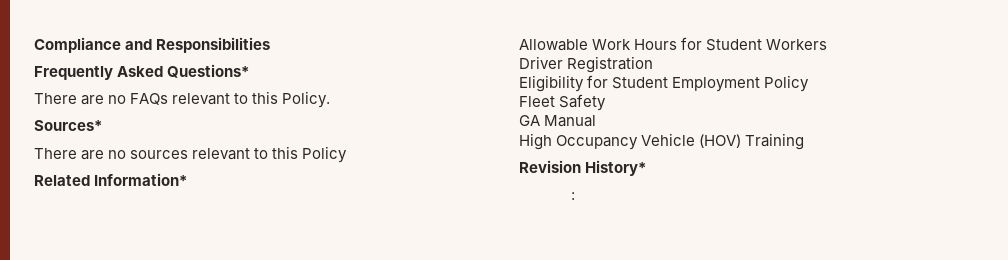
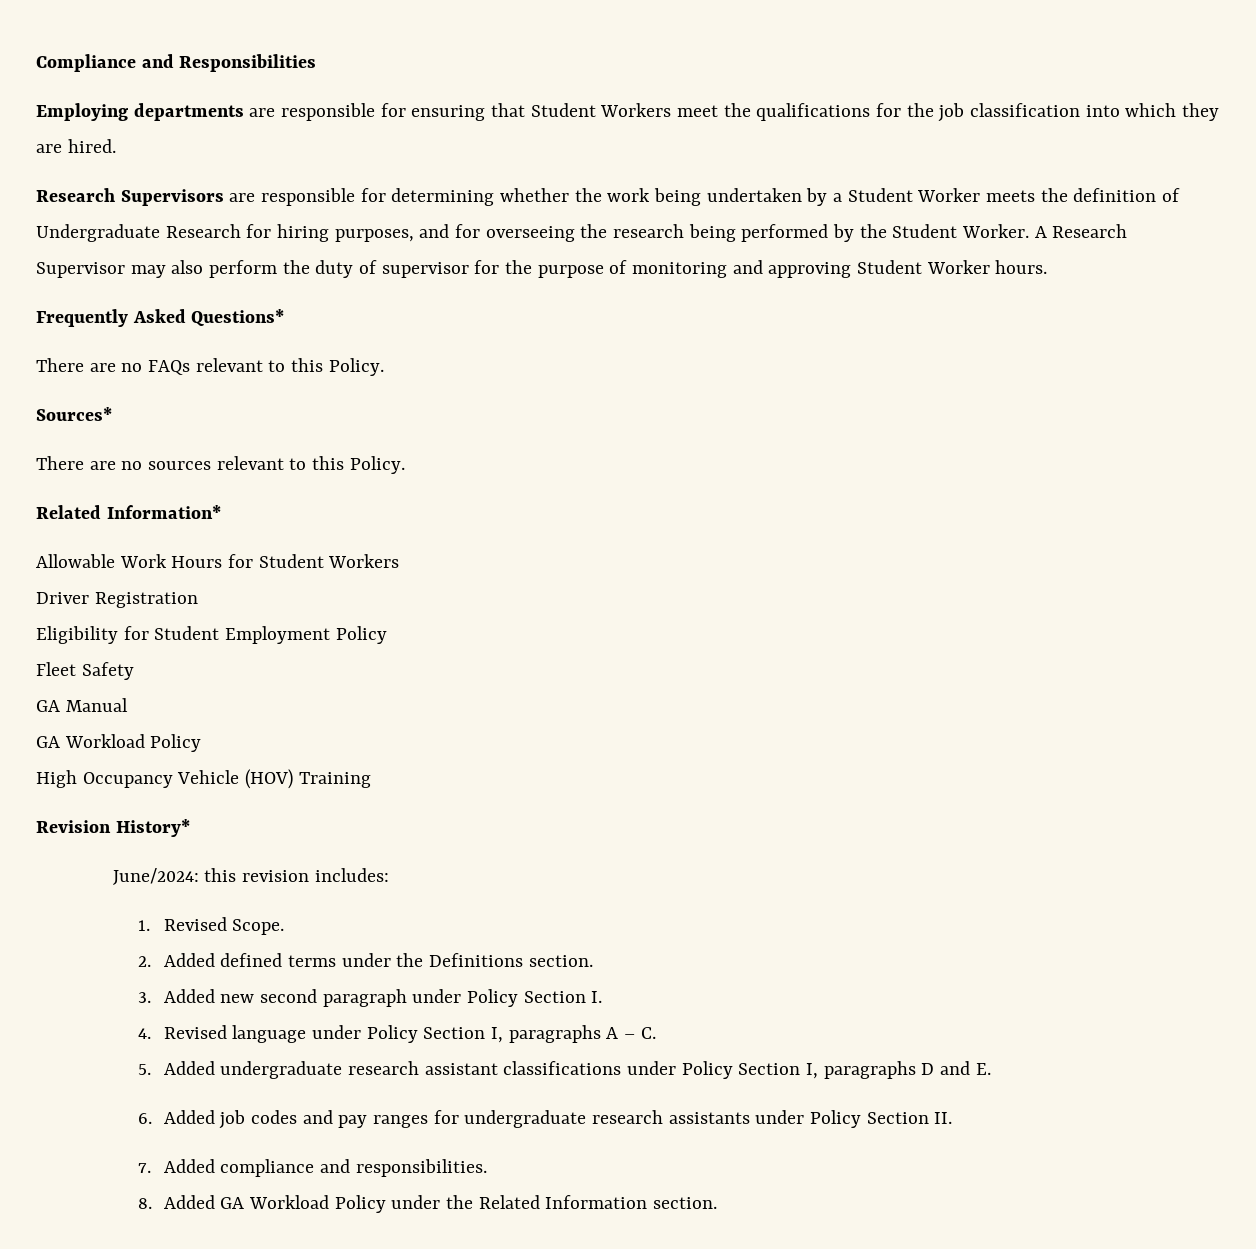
(271, 45) none -> [36,103,1220,122] [36,139,116,153] [36,188,1181,206] [36,224,1128,242] [36,260,1048,278] // Employing departments are responsible for ensuring that Student Workers meet the qualifications for the job classification into which they are hired. // Research Supervisors are responsible for determining whether the work being undertaken by a Student Worker meets the definition of Undergraduate Research for hiring purposes, and for overseeing the research being performed by the Student Worker. A Research Supervisor may also perform the duty of supervisor for the purpose of monitoring and approving Student Worker hours.
[302,146,348,163] Policy -> [349,456,405,474] Policy.
(597, 121) none -> [36,734,202,752] // GA Workload Policy
[571,192,576,200] : -> [112,868,389,885] [138,917,285,935] [138,953,593,967] [138,989,603,1007] [138,1025,656,1043] [138,1061,991,1079] [138,1110,953,1129] [138,1159,487,1177] [138,1195,718,1213] June/2024: this revision includes: // 1. Revised Scope. // 2. Added defined terms under the Definitions section. // 3. Added new second paragraph under Policy Section I. // 4. Revised language under Policy Section I, paragraphs A – C. // 5. Added undergraduate research assistant classifications under Policy Section I, paragraphs D and E. // 6. Added job codes and pay ranges for undergraduate research assistants under Policy Section II. // 7. Added compliance and responsibilities. // 8. Added GA Workload Policy under the Related Information section.

